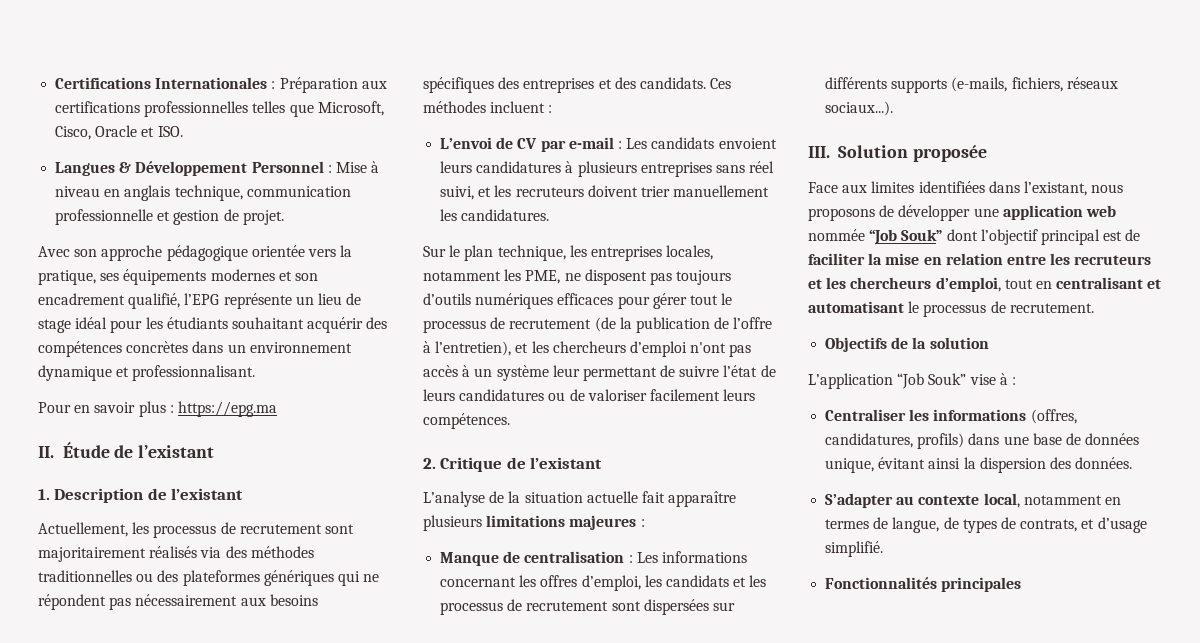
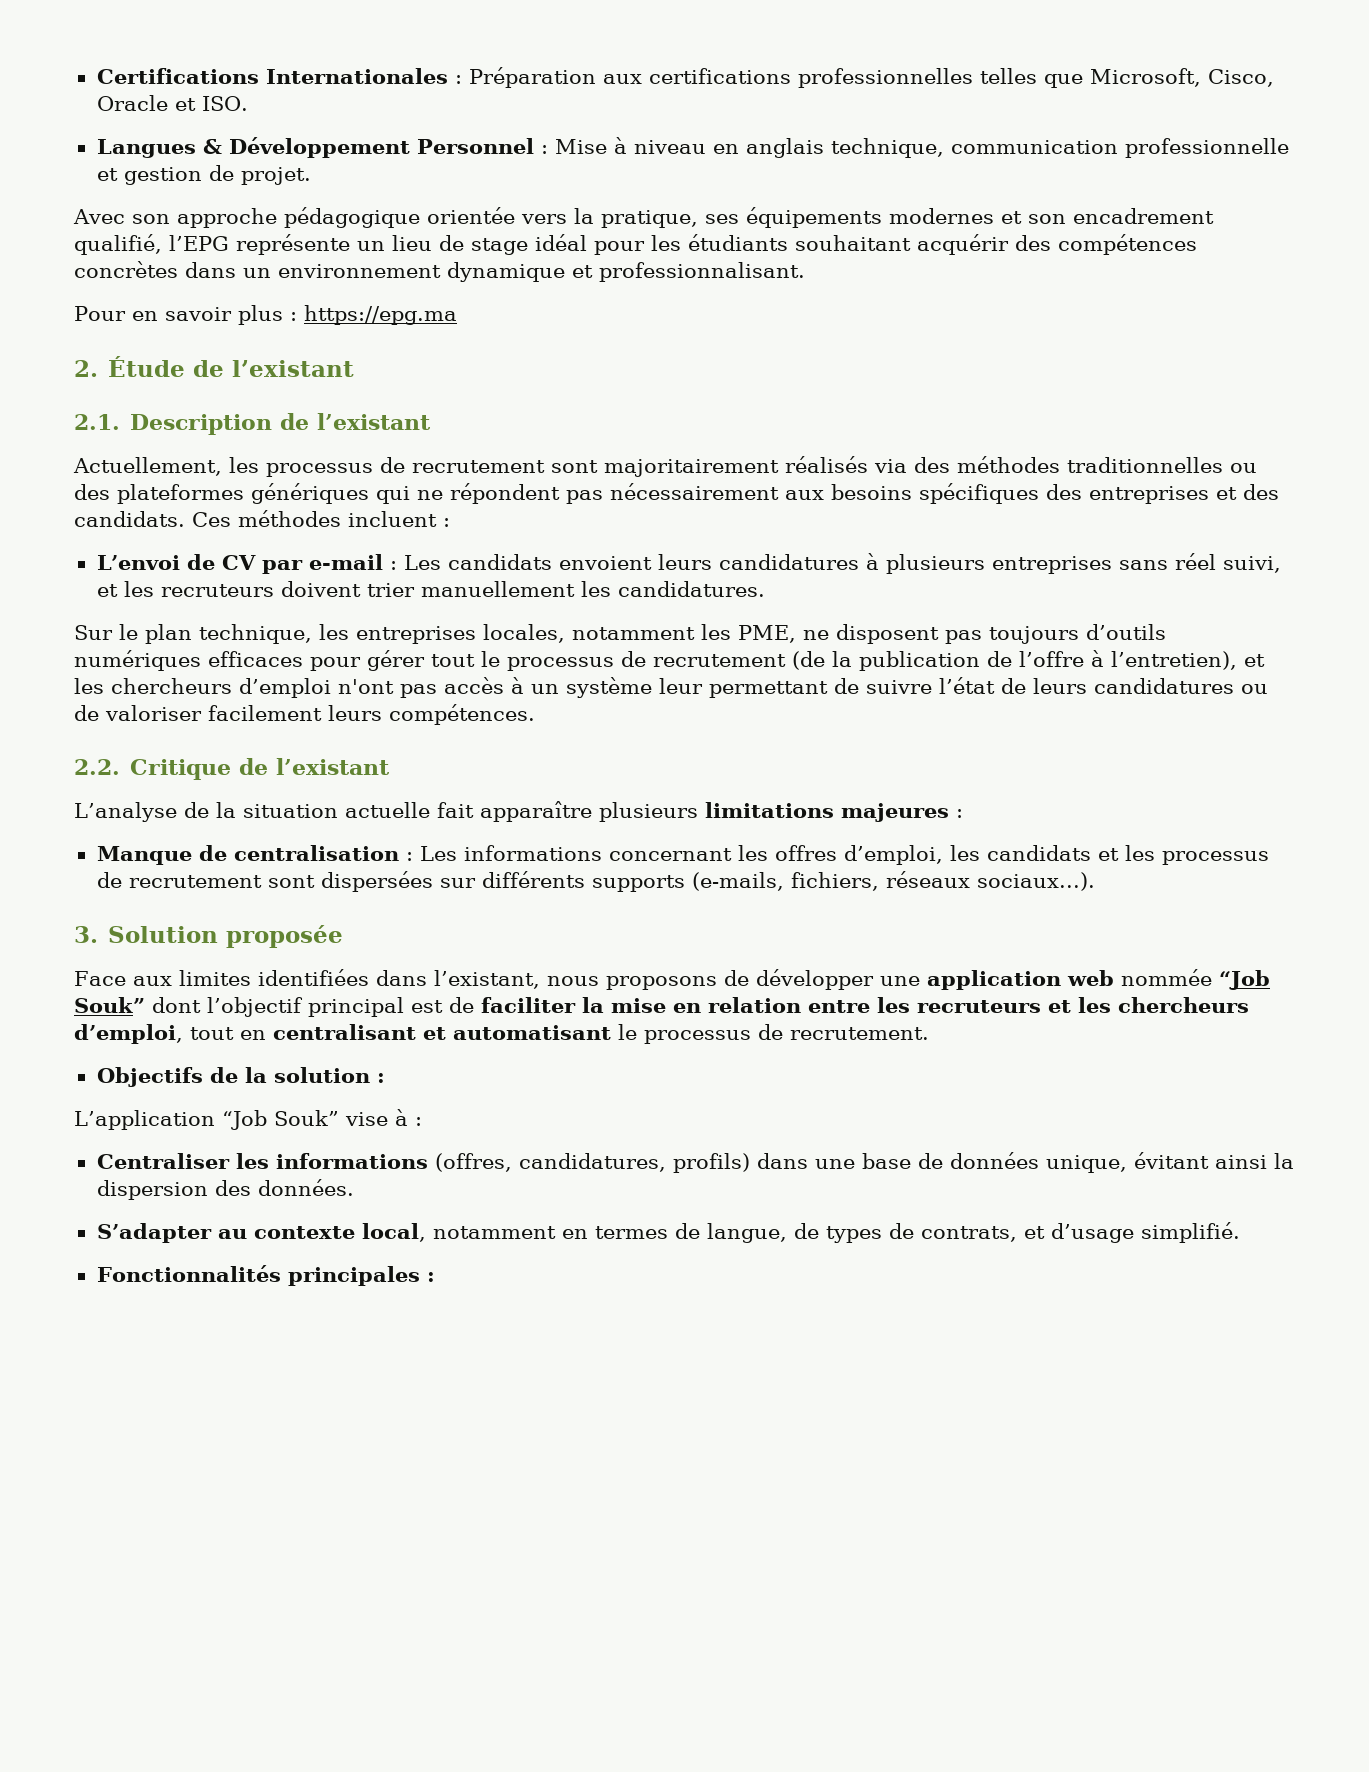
[38,446,54,458] II. -> [74,360,98,377] 2.
[38,489,50,500] 1. -> [74,414,120,430] 2.1.
[423,458,436,469] 2. -> [74,759,120,775] 2.2.
[808,146,830,158] III. -> [74,926,98,943] 3.
(989, 343) none -> [376,1073,385,1083] :
(1022, 584) none -> [426,1272,435,1282] :

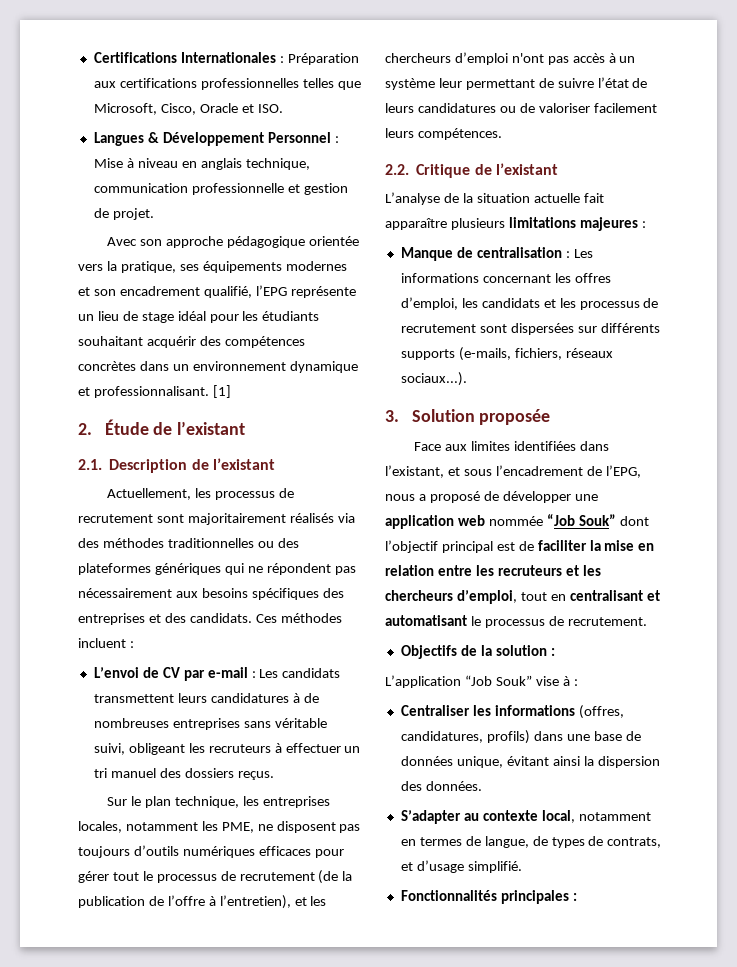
[74,305,457,325] // Pour en savoir plus : https://epg.ma -> [212,385,231,398] [1]
[559,556,653,570] envoient -> [93,694,174,703] transmettent
[886,553,1282,574] [96,581,765,597] plusieurs entreprises sans réel suivi, et les recruteurs doivent trier manuellement les candidatures. -> [303,693,319,703] [93,718,327,730] [93,743,361,755] [93,768,274,780] de nombreuses entreprises sans véritable suivi, obligeant les recruteurs à effectuer un tri manuel des dossiers reçus.
[546,976,717,990] nous proposons -> [447,465,641,478] [385,491,480,503] et sous l’encadrement de l’EPG, nous a proposé

